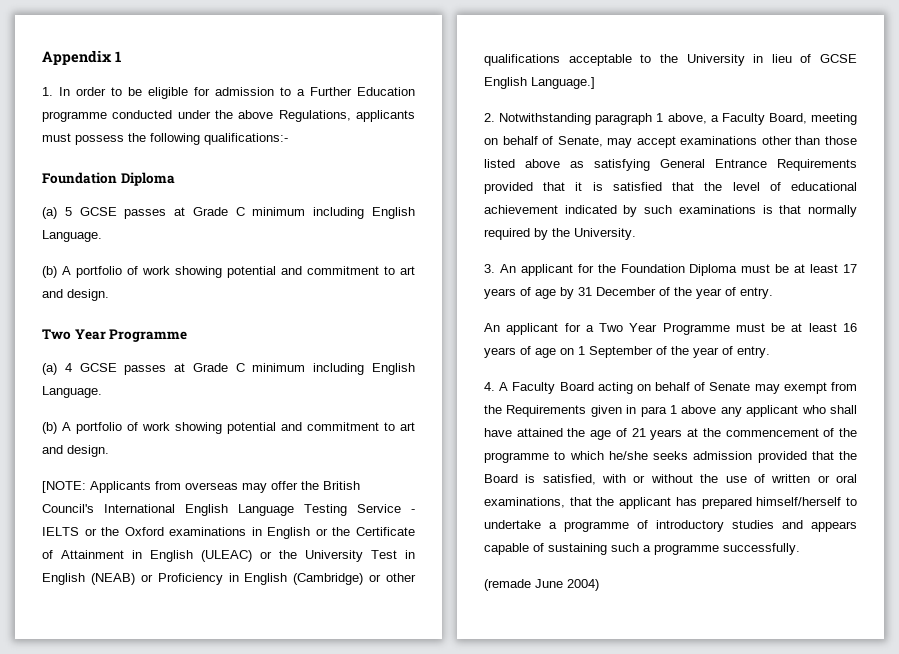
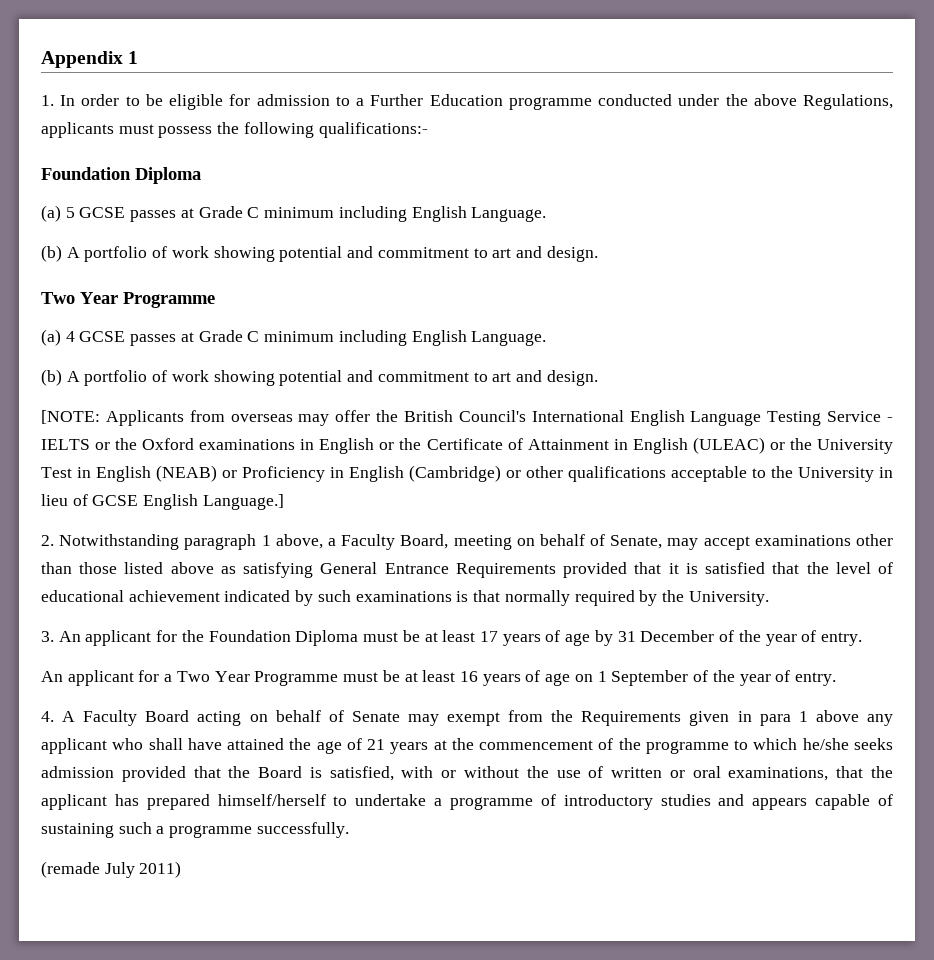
[535,579,599,591] June 2004) -> [104,861,182,878] July 2011)

